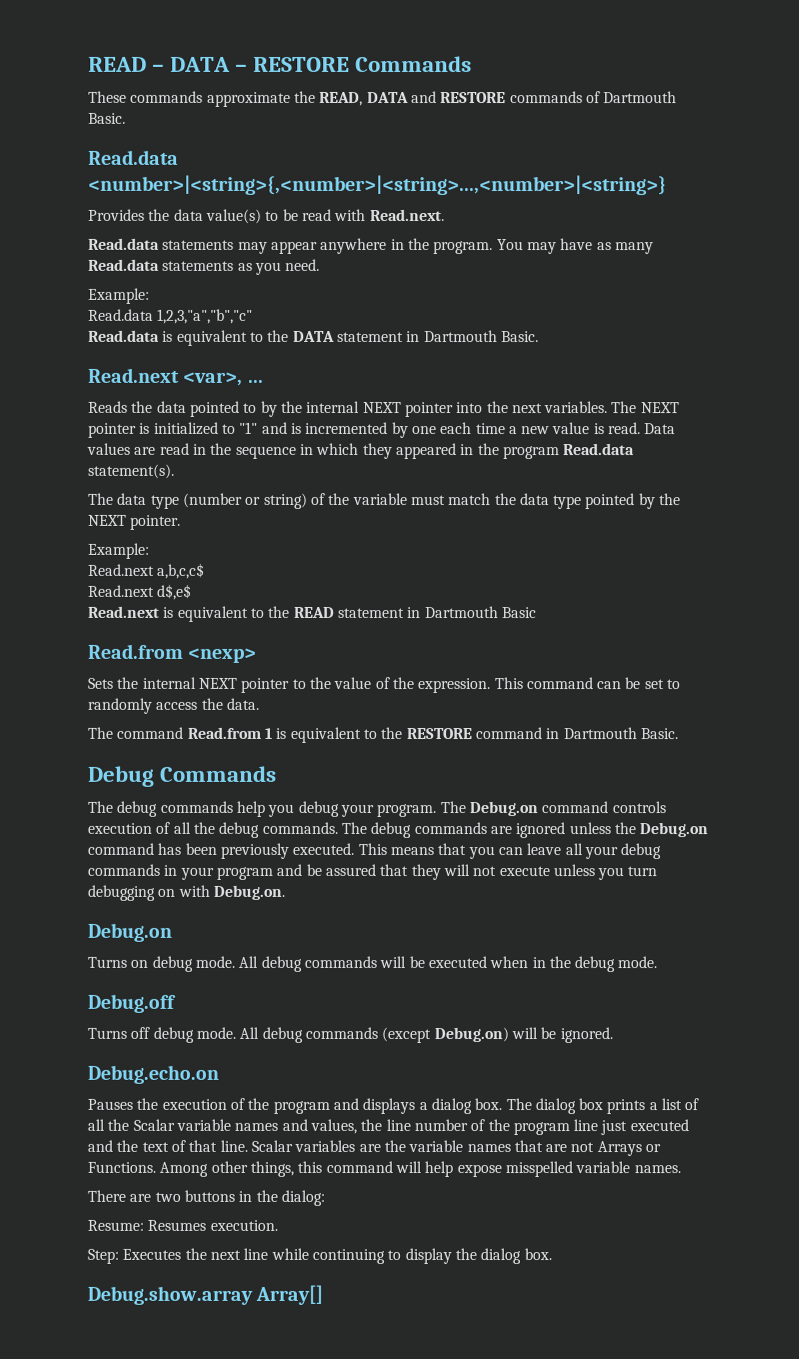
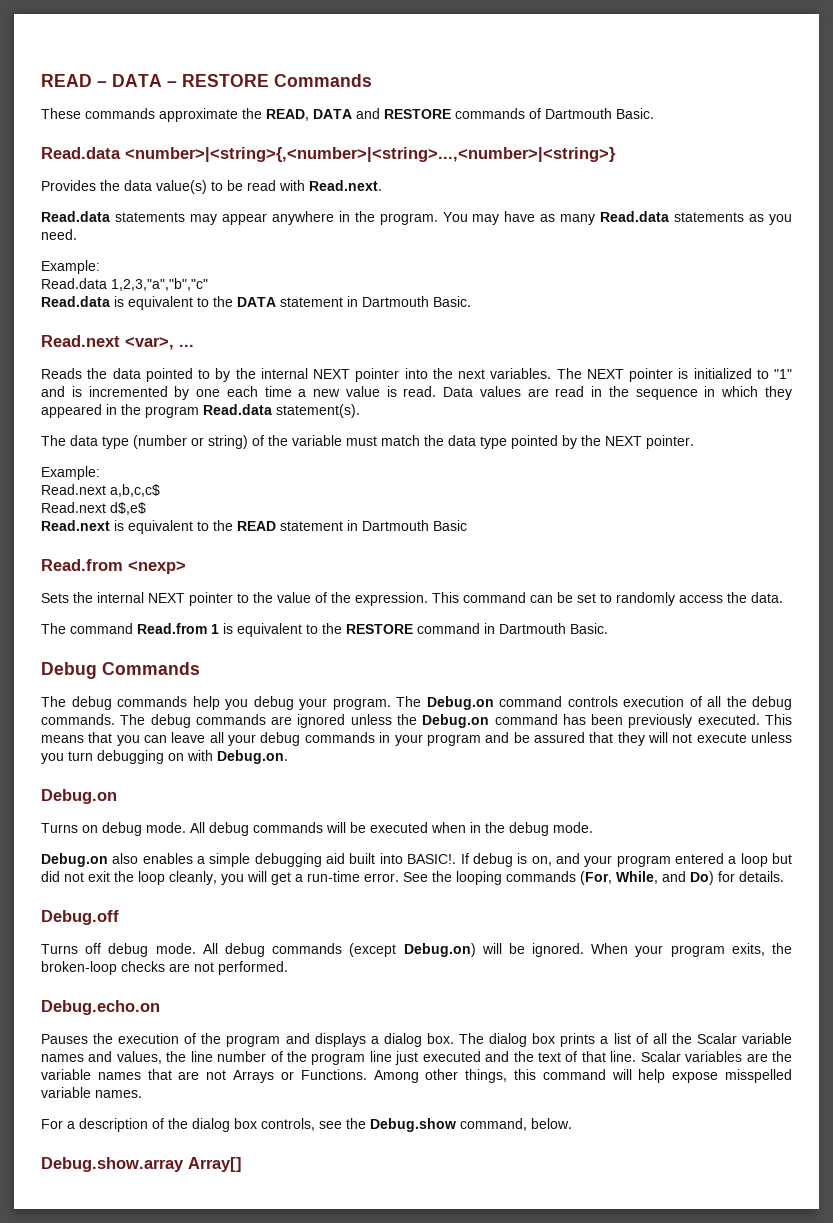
(658, 962) none -> [41,853,793,867] [41,871,784,885] // Debug.on also enables a simple debugging aid built into BASIC!. If debug is on, and your program entered a loop but did not exit the loop cleanly, you will get a run-time error. See the looping commands (For, While, and Do) for details.
(613, 1035) none -> [591,943,792,957] [41,961,288,975] When your program exits, the broken-loop checks are not performed.
[87,1189,325,1206] [87,1219,278,1231] [87,1247,552,1265] There are two buttons in the dialog: // Resume: Resumes execution. // Step: Executes the next line while continuing to display the dialog box. -> [41,1118,572,1132] For a description of the dialog box controls, see the Debug.show command, below.

